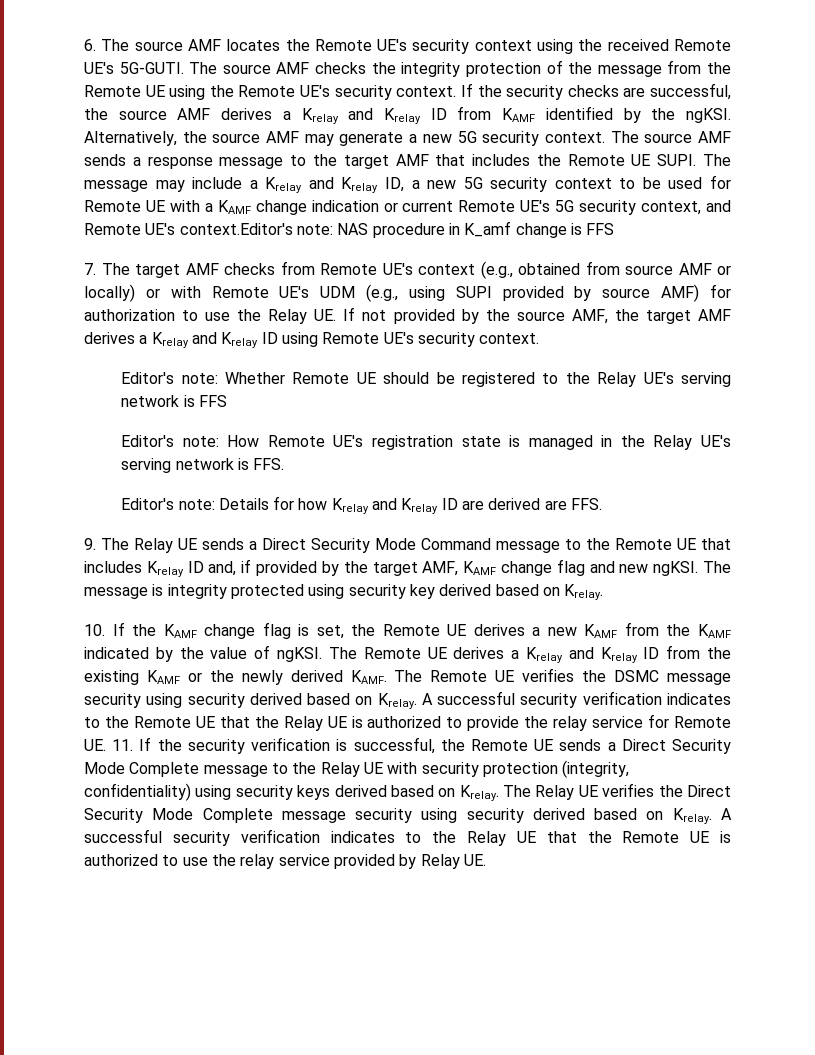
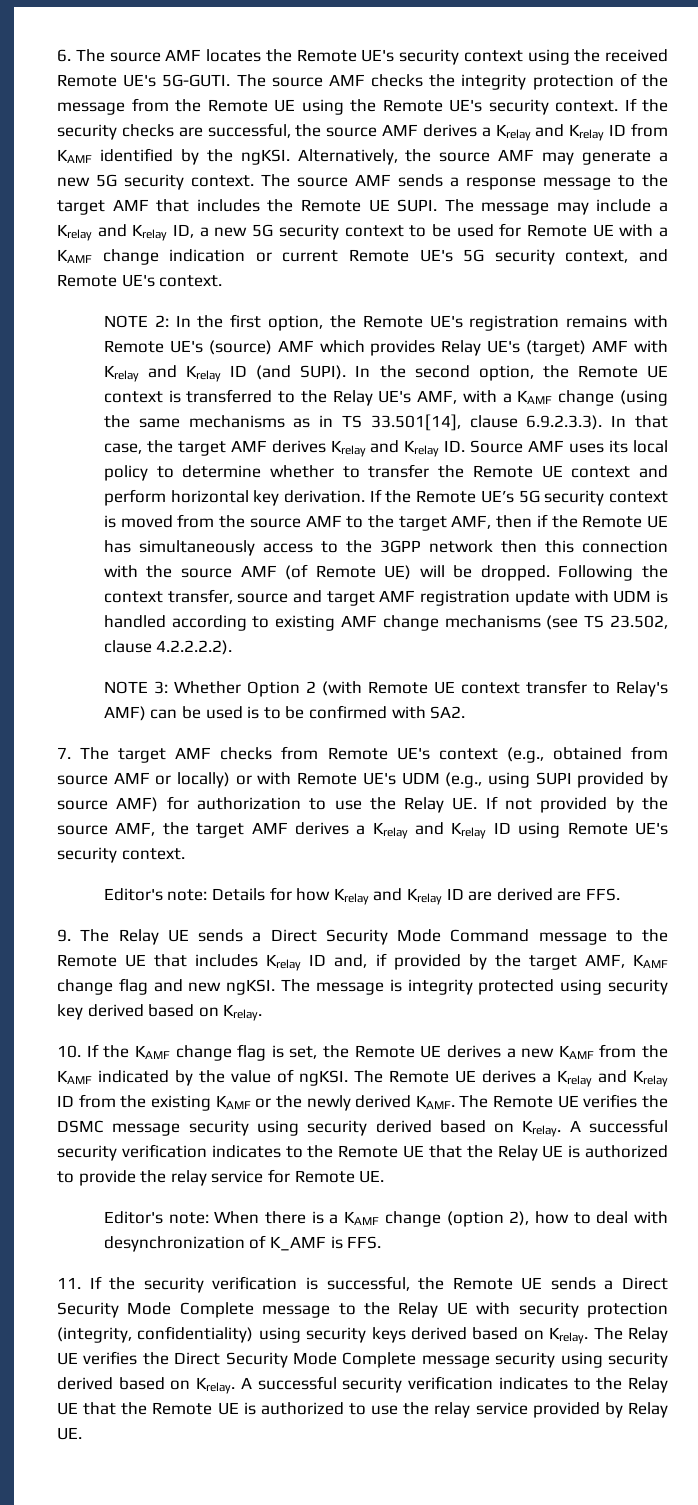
[179,221,615,238] context.Editor's note: NAS procedure in K_amf change is FFS -> [159,275,223,287] [103,314,669,331] [103,340,668,356] [103,365,668,382] [103,389,668,406] [103,414,668,431] [103,440,668,457] [103,464,668,481] [103,489,668,506] [103,514,668,531] [103,540,668,556] [103,564,668,581] [103,589,668,606] [103,615,668,631] [103,640,233,655] [103,680,668,697] [103,705,466,721] context. // NOTE 2: In the first option, the Remote UE's registration remains with Remote UE's (source) AMF which provides Relay UE's (target) AMF with Krelay and Krelay ID (and SUPI). In the second option, the Remote UE context is transferred to the Relay UE's AMF, with a KAMF change (using the same mechanisms as in TS 33.501[14], clause 6.9.2.3.3). In that case, the target AMF derives Krelay and Krelay ID. Source AMF uses its local policy to determine whether to transfer the Remote UE context and perform horizontal key derivation. If the Remote UE’s 5G security context is moved from the source AMF to the target AMF, then if the Remote UE has simultaneously access to the 3GPP network then this connection with the source AMF (of Remote UE) will be dropped. Following the context transfer, source and target AMF registration update with UDM is handled according to existing AMF change mechanisms (see TS 23.502, clause 4.2.2.2.2). // NOTE 3: Whether Option 2 (with Remote UE context transfer to Relay's AMF) can be used is to be confirmed with SA2.
[121,372,731,387] [121,395,227,407] [121,435,732,450] [121,458,285,473] // Editor's note: Whether Remote UE should be registered to the Relay UE's serving network is FFS // Editor's note: How Remote UE's registration state is managed in the Relay UE's serving network is FFS. -> (185, 854) none
(106, 745) none -> [103,1211,668,1227] [103,1235,382,1252] // Editor's note: When there is a KAMF change (option 2), how to deal with desynchronization of K_AMF is FFS. //

